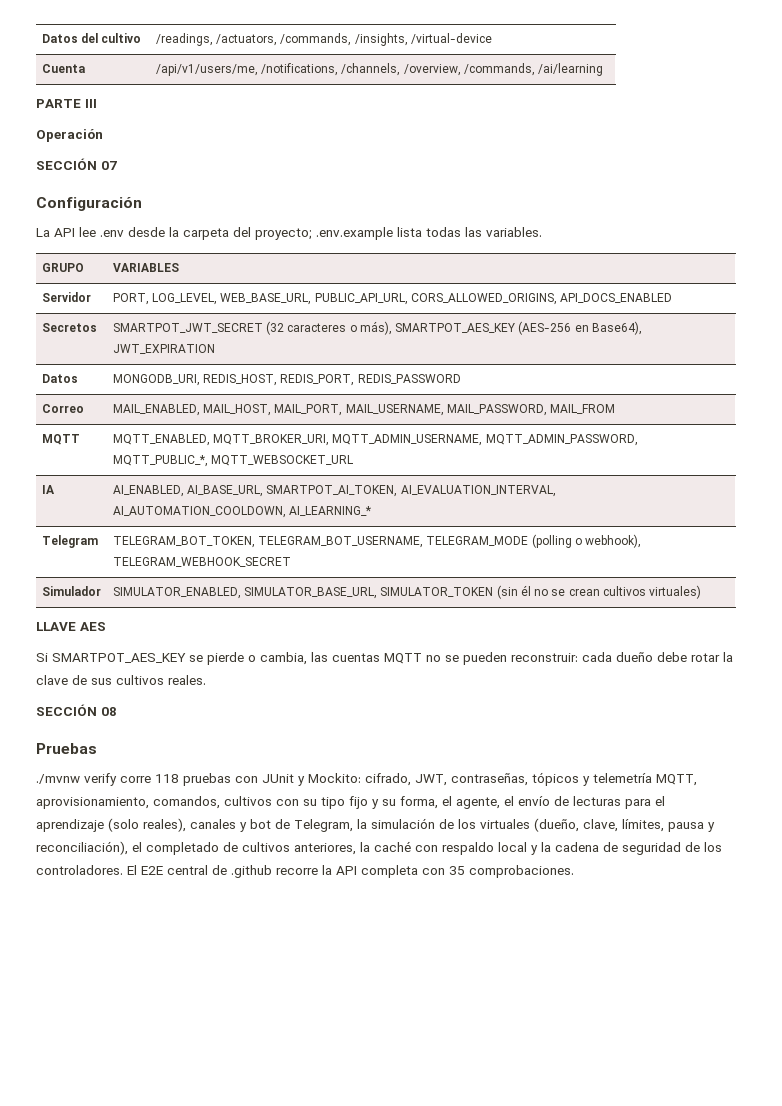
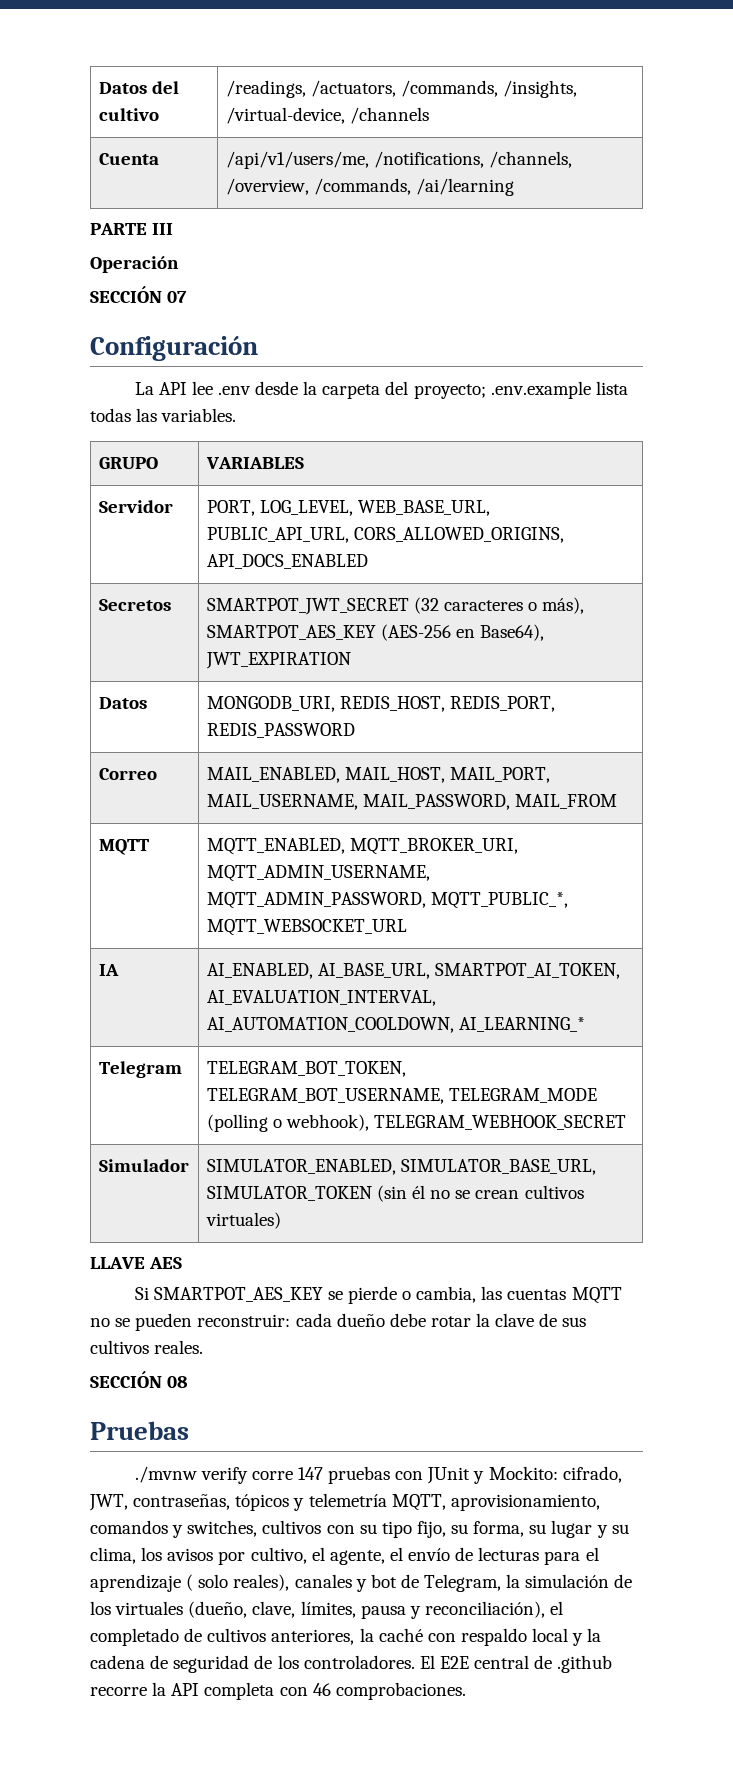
[410,33,492,44] /virtual-device -> [225,107,429,124] /virtual-device, /channels
[155,774,179,783] 118 -> [297,1467,323,1480] 147
[153,796,220,809] comandos, -> [90,1520,258,1538] comandos y switches,
[349,796,438,809] fijo y su forma, -> [416,1520,629,1538] [90,1547,307,1565] fijo, su forma, su lugar y su clima, los avisos por cultivo,
[108,818,139,832] (solo -> [186,1574,229,1591] ( solo
[449,866,465,875] 35 -> [312,1683,331,1696] 46

